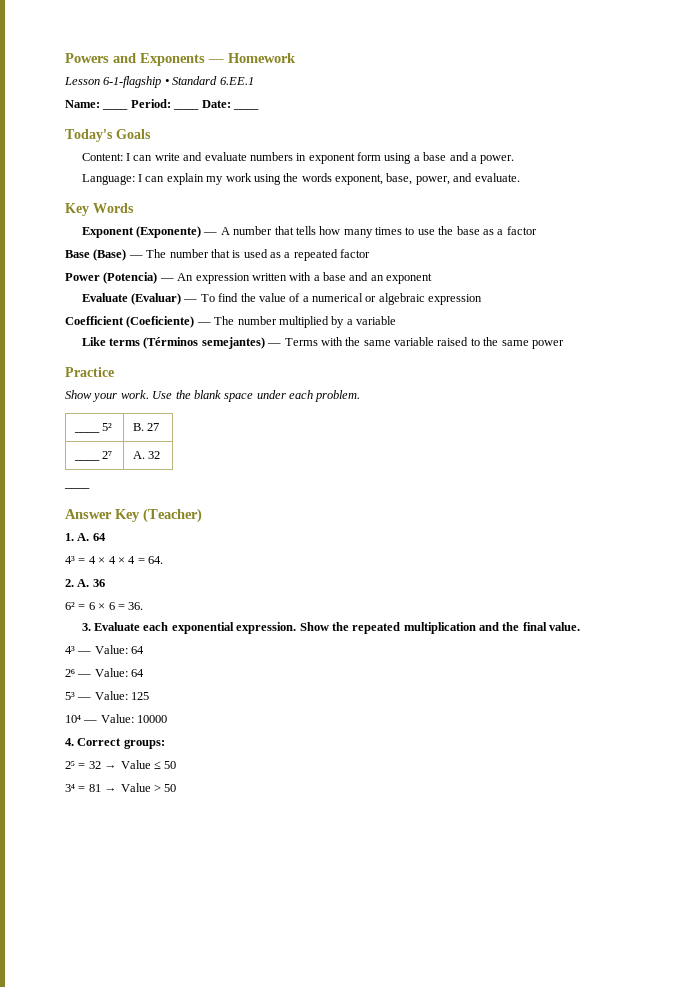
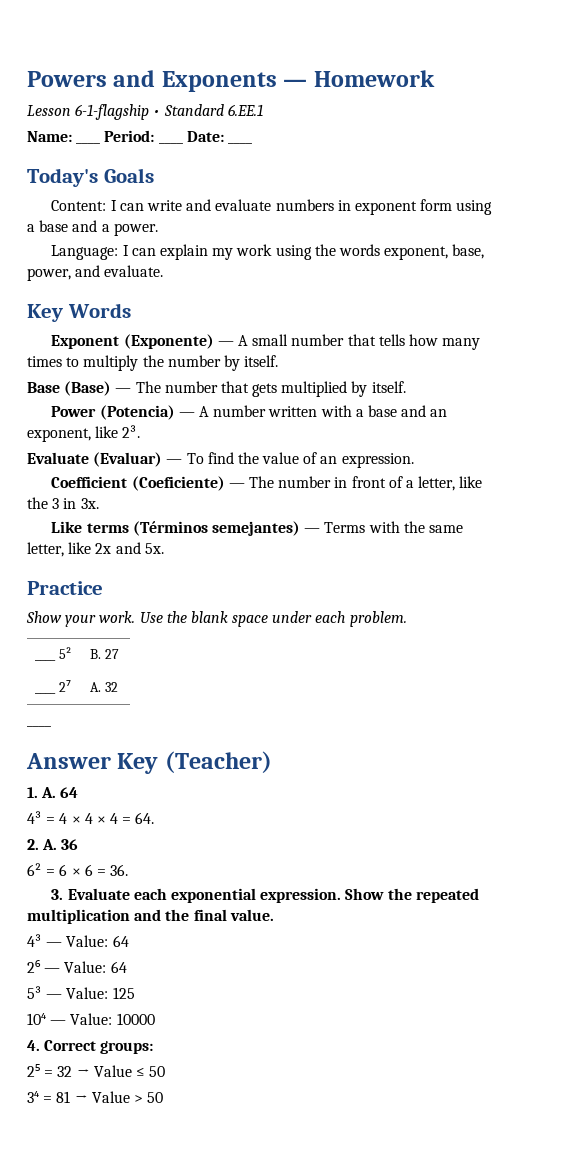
(230, 231) none -> [252,334,289,346] small
[417,226,537,235] use the base as a factor -> [83,355,279,371] multiply the number by itself.
[232,249,371,261] is used as a repeated factor -> [252,381,406,397] gets multiplied by itself.
[177,273,250,284] An expression -> [198,405,267,417] A number
[386,273,433,284] exponent -> [27,425,141,442] exponent, like 2³.
[302,293,483,305] a numerical or algebraic expression -> [320,453,414,468] an expression.
[278,316,396,328] multiplied by a variable -> [334,476,483,491] [27,497,99,509] in front of a letter, like the 3 in 3x.
[394,337,564,349] variable raised to the same power -> [27,542,164,557] letter, like 2x and 5x.

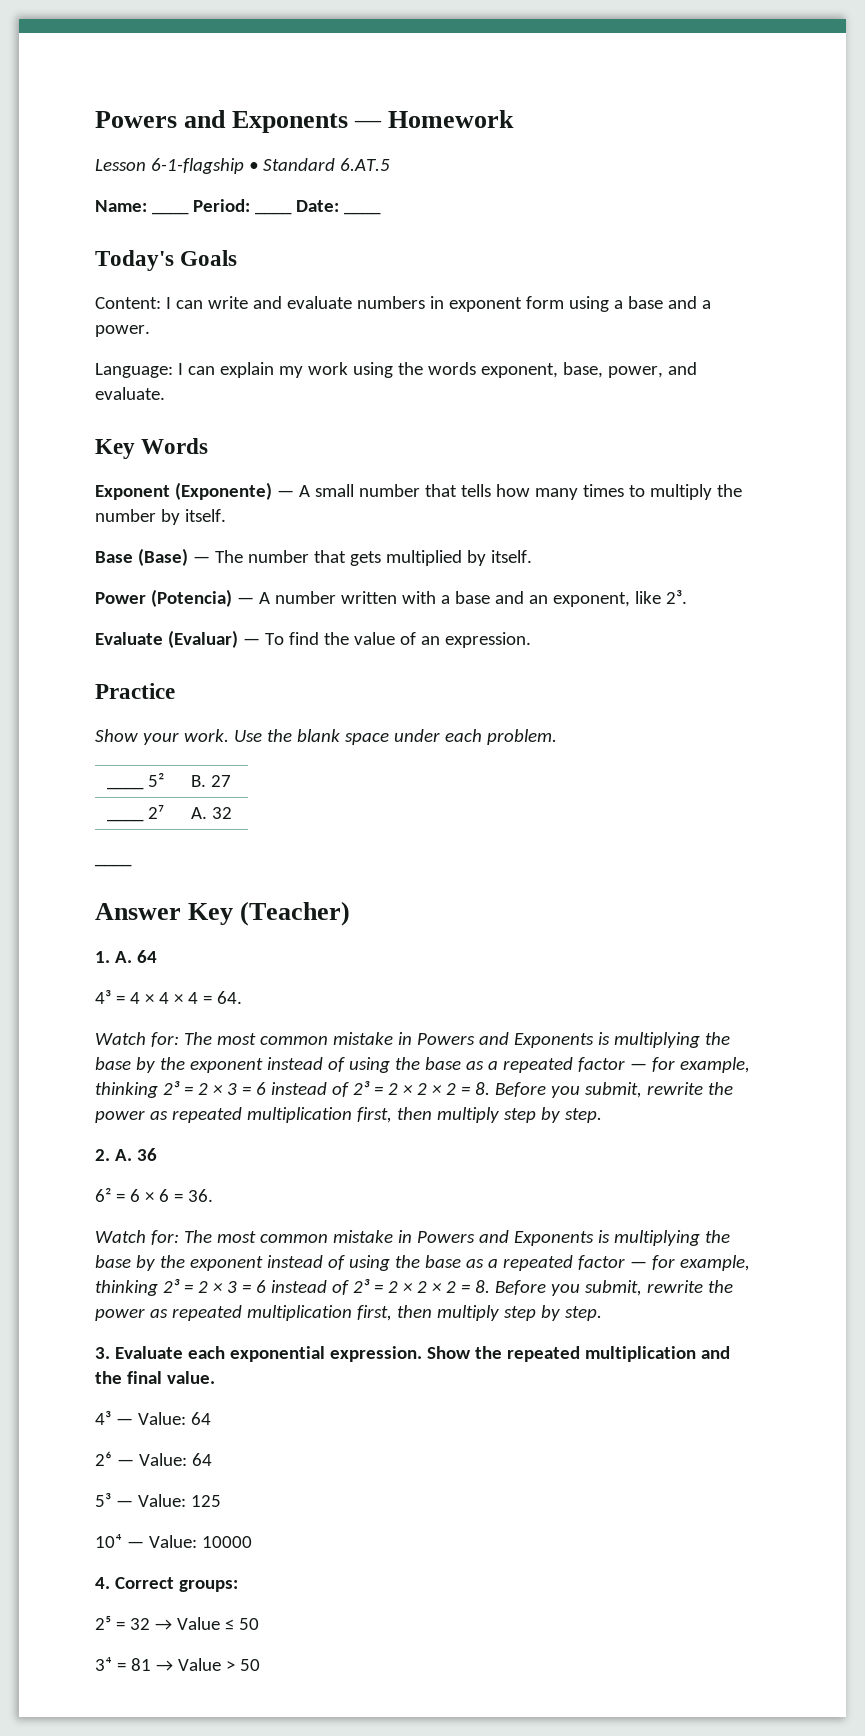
[227,104,263,116] 6.EE.1 -> [339,158,390,171] 6.AT.5
[51,476,483,491] [27,497,99,509] [51,521,463,536] [27,542,164,557] // Coefficient (Coeficiente) — The number in front of a letter, like the 3 in 3x. // Like terms (Términos semejantes) — Terms with the same letter, like 2x and 5x. -> (531, 640) none
(155, 818) none -> [95,1032,730,1048] [95,1057,750,1073] [95,1080,733,1098] [95,1107,602,1123] // Watch for: The most common mistake in Powers and Exponents is multiplying the base by the exponent instead of using the base as a repeated factor — for example, thinking 2³ = 2 × 3 = 6 instead of 2³ = 2 × 2 × 2 = 8. Before you submit, rewrite the power as repeated multiplication first, then multiply step by step.
(129, 870) none -> [95,1230,730,1246] [95,1255,750,1271] [95,1278,733,1296] [95,1305,602,1321] // Watch for: The most common mistake in Powers and Exponents is multiplying the base by the exponent instead of using the base as a repeated factor — for example, thinking 2³ = 2 × 3 = 6 instead of 2³ = 2 × 2 × 2 = 8. Before you submit, rewrite the power as repeated multiplication first, then multiply step by step.

